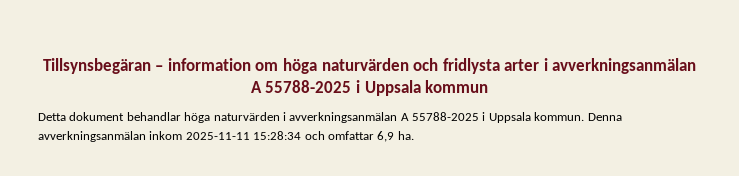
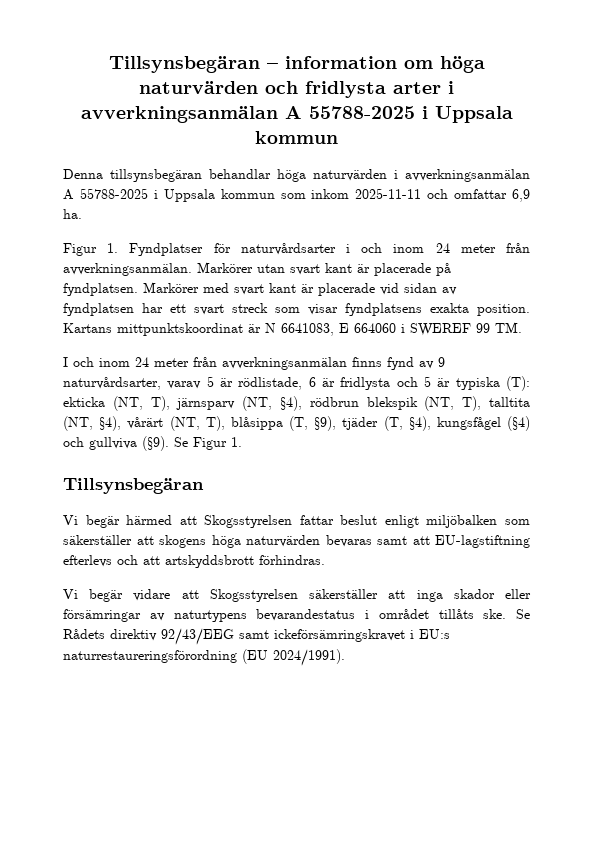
[38,112,125,121] Detta dokument -> [63,169,202,182] Denna tillsynsbegäran
[534,112,622,121] [38,131,146,142] kommun. Denna avverkningsanmälan -> [220,189,306,199] kommun som
[253,131,302,140] 15:28:34 -> (422, 193) none
(414, 135) none -> [63,243,530,256] [63,262,451,276] [63,282,457,296] [63,303,530,316] [63,322,522,336] [63,357,445,370] [63,376,530,391] [63,396,530,411] [63,416,530,431] [63,436,242,451] [63,478,204,494] [63,515,530,528] [63,535,530,548] [63,555,325,568] [63,589,531,602] [63,609,530,622] [63,628,450,645] [63,649,345,666] // Figur 1. Fyndplatser för naturvårdsarter i och inom 24 meter från avverkningsanmälan. Markörer utan svart kant är placerade på fyndplatsen. Markörer med svart kant är placerade vid sidan av fyndplatsen har ett svart streck som visar fyndplatsens exakta position. Kartans mittpunktskoordinat är N 6641083, E 664060 i SWEREF 99 TM. // I och inom 24 meter från avverkningsanmälan finns fynd av 9 naturvårdsarter, varav 5 är rödlistade, 6 är fridlysta och 5 är typiska (T): ekticka (NT, T), järnsparv (NT, §4), rödbrun blekspik (NT, T), talltita (NT, §4), vårärt (NT, T), blåsippa (T, §9), tjäder (T, §4), kungsfågel (§4) och gullviva (§9). Se Figur 1. // Tillsynsbegäran // Vi begär härmed att Skogsstyrelsen fattar beslut enligt miljöbalken som säkerställer att skogens höga naturvärden bevaras samt att EU-lagstiftning efterlevs och att artskyddsbrott förhindras. // Vi begär vidare att Skogsstyrelsen säkerställer att inga skador eller försämringar av naturtypens bevarandestatus i området tillåts ske. Se Rådets direktiv 92/43/EEG samt ickeförsämringskravet i EU:s naturrestaureringsförordning (EU 2024/1991).

